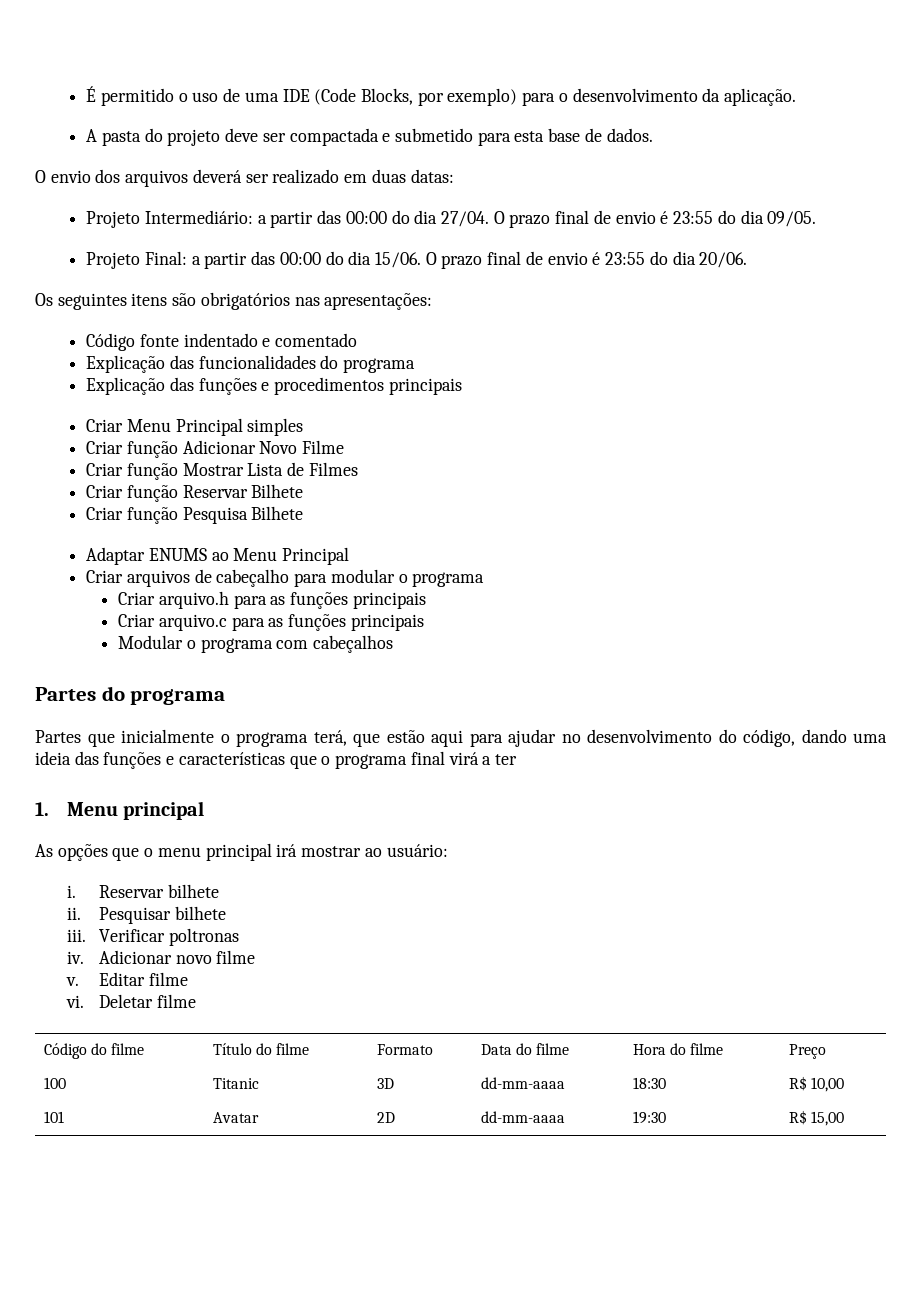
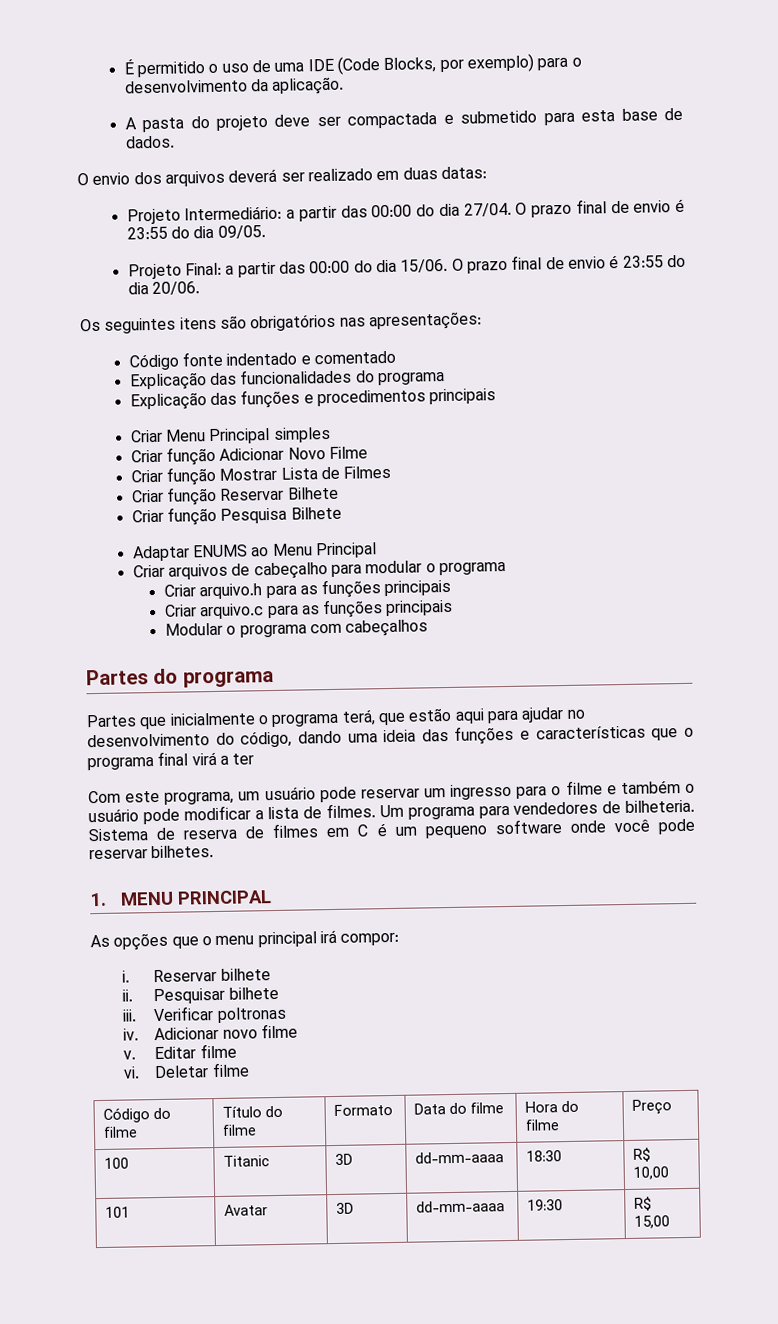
(517, 759) none -> [88,780,695,805] [88,799,695,825] [88,818,696,842] [89,845,215,860] // Com este programa, um usuário pode reservar um ingresso para o filme e também o usuário pode modificar a lista de filmes. Um programa para vendedores de bilheteria. Sistema de reserva de filmes em C é um pequeno software onde você pode reservar bilhetes.
[66,801,205,820] Menu principal -> [120,890,273,906] MENU PRINCIPAL
[301,844,448,857] mostrar ao usuário: -> [340,932,400,946] compor:
[376,1112,395,1123] 2D -> [336,1202,355,1214] 3D

